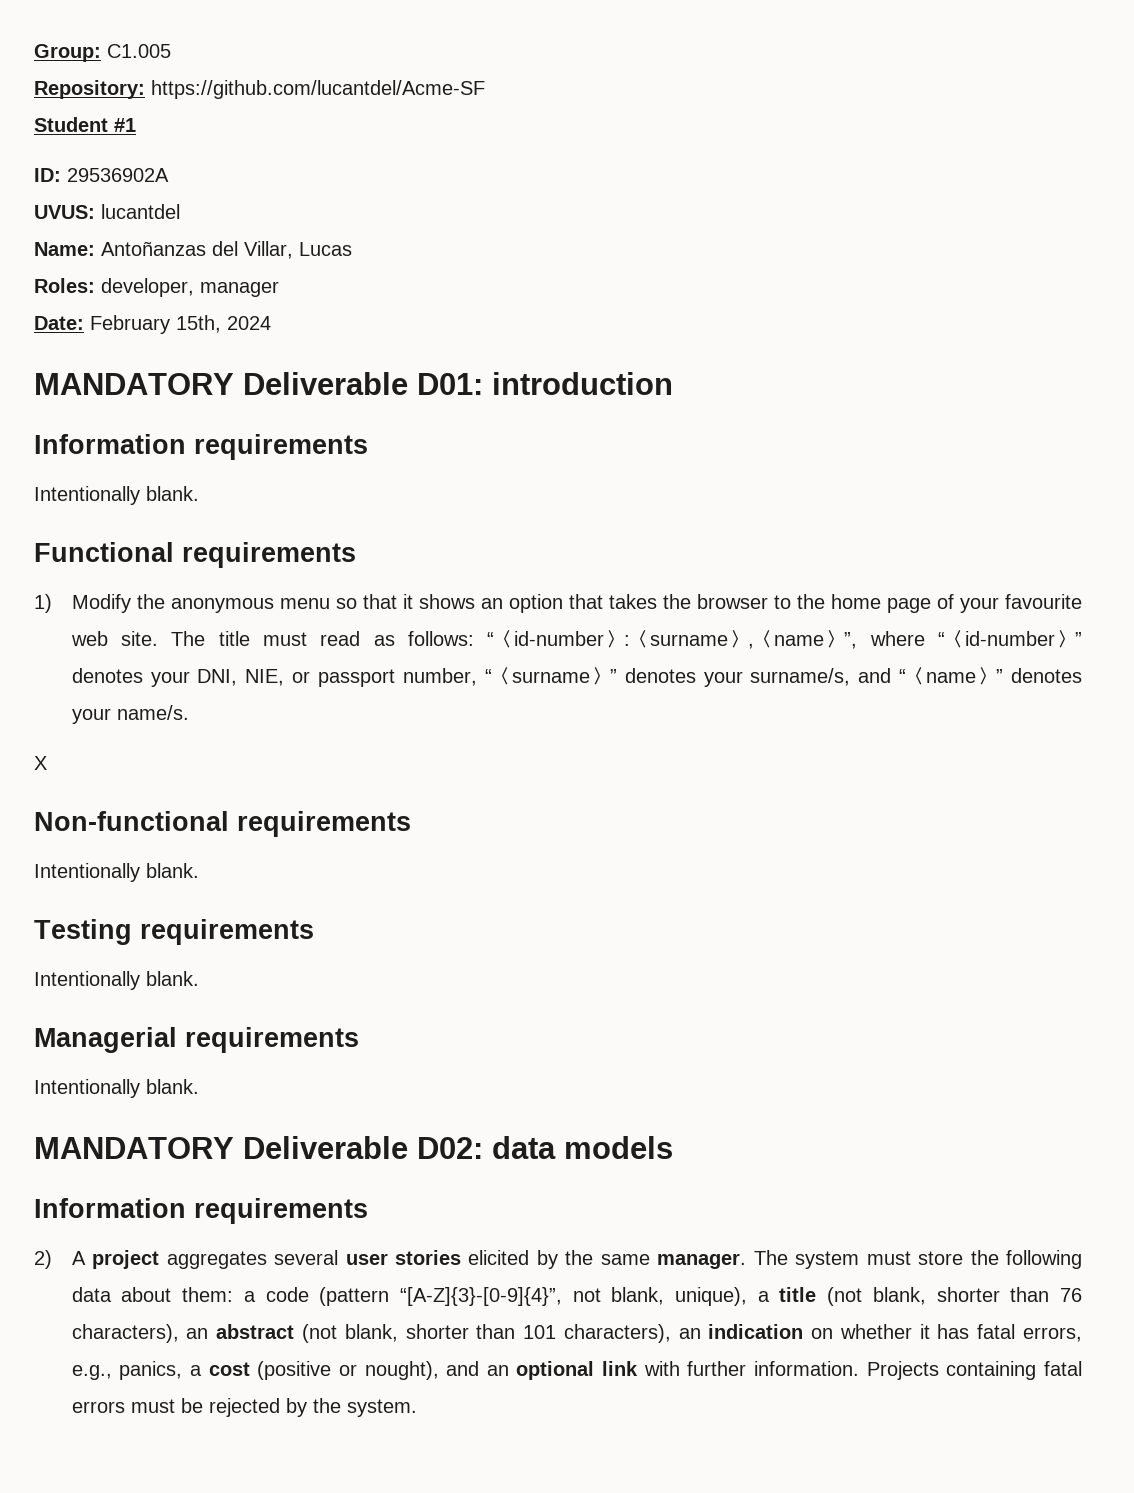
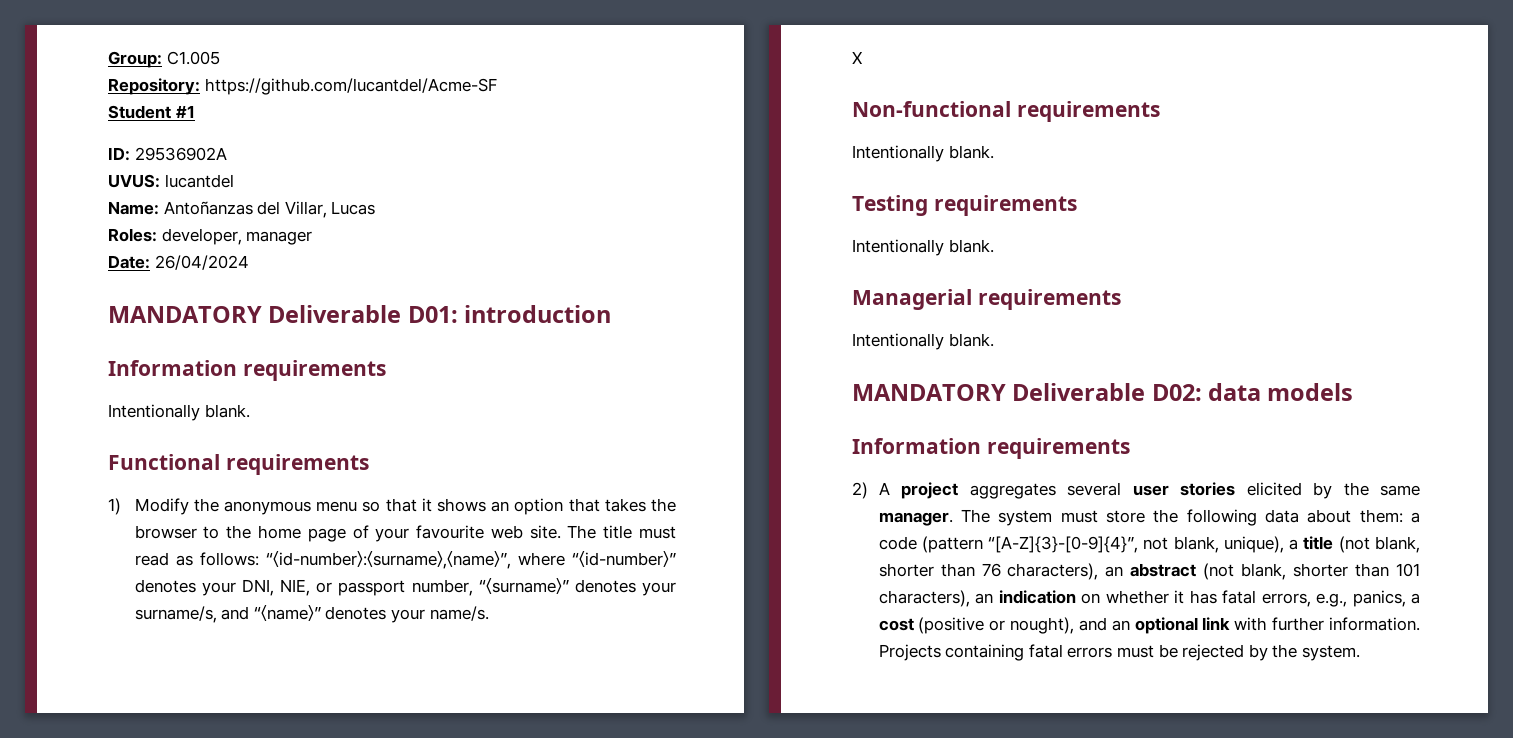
[90,315,271,334] February 15th, 2024 -> [154,255,249,270] 26/04/2024

